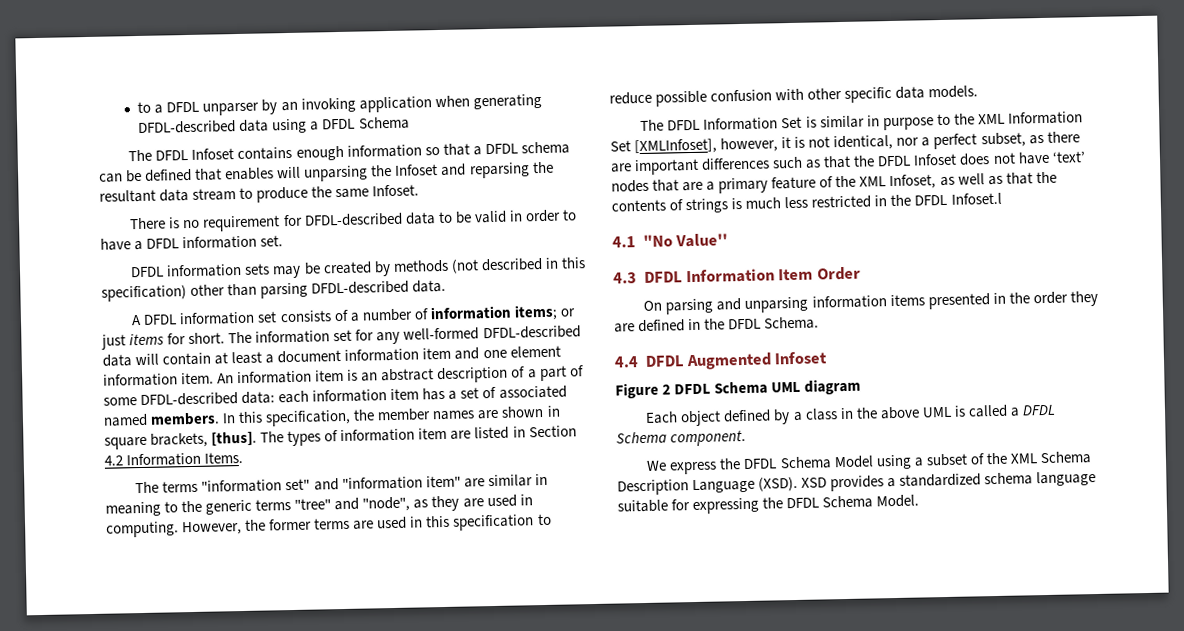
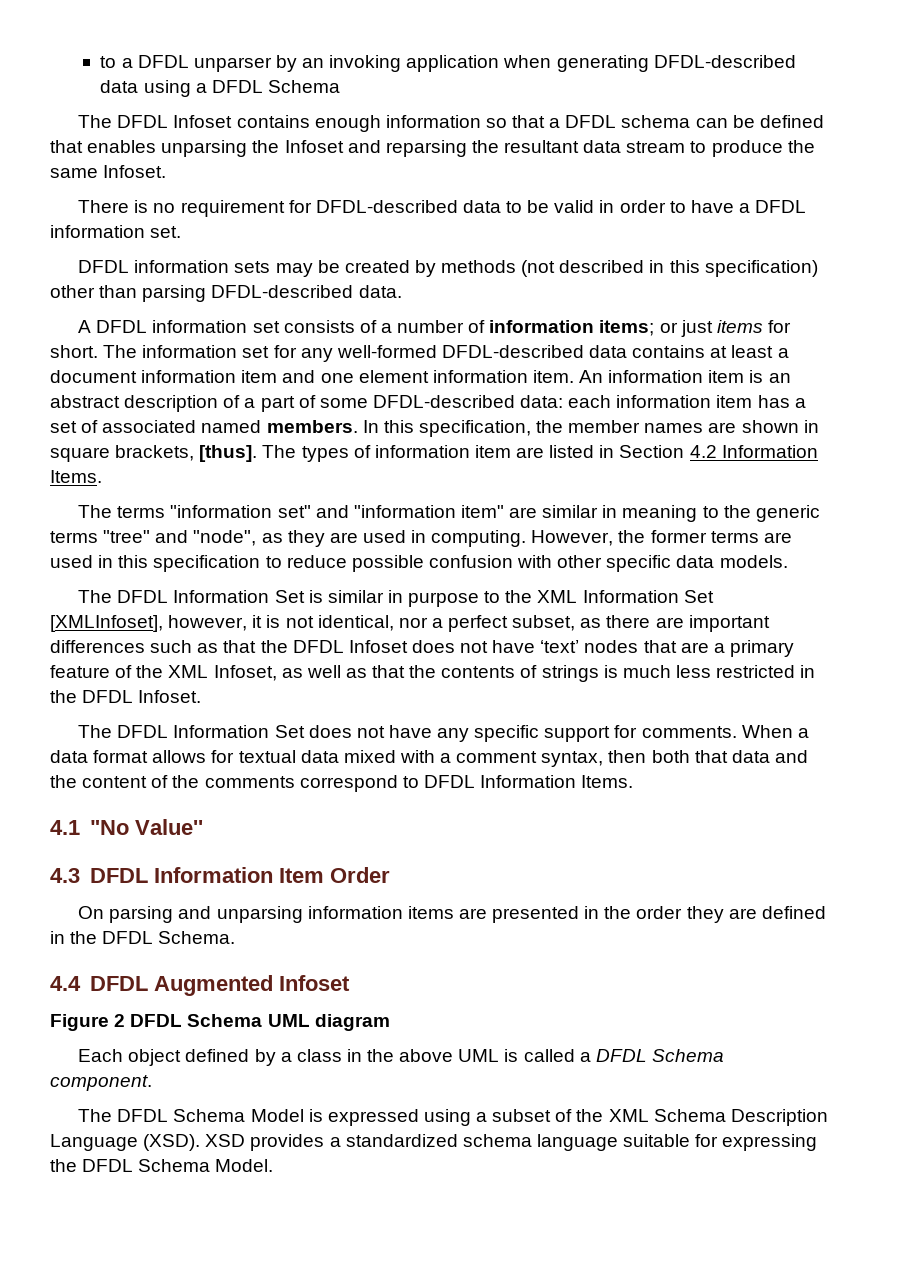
[276,166,302,179] will -> (157, 146) none
[135,352,212,366] will contain -> [632,345,706,358] contains
[950,192,1002,205] Infoset.l -> [138,690,202,703] [78,725,809,742] [50,750,808,767] [50,775,634,792] Infoset. // The DFDL Information Set does not have any specific support for comments. When a data format allows for textual data mixed with a comment syntax, then both that data and the content of the comments correspond to DFDL Information Items.
(925, 300) none -> [458,908,487,919] are
[646,458,742,475] We express the -> [78,1109,113,1122] The
(874, 462) none -> [308,1109,419,1126] is expressed

